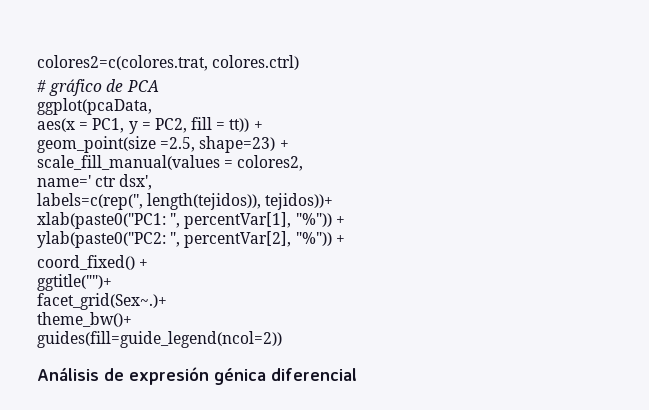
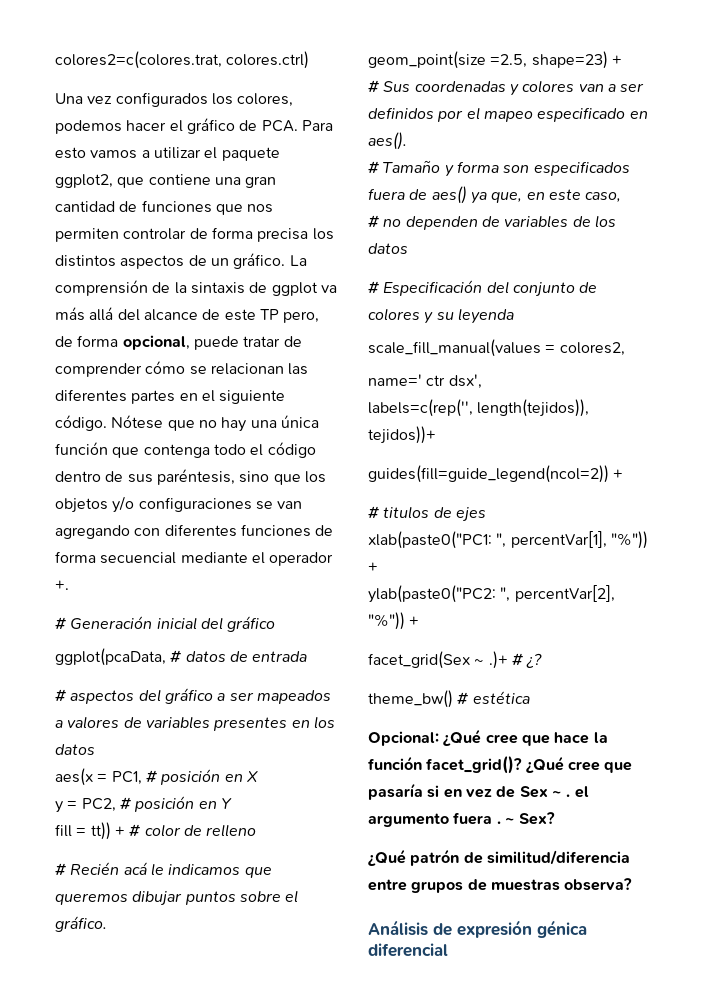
[37,79,159,96] [37,98,152,115] [37,117,263,134] [37,136,289,153] # gráfico de PCA // ggplot(pcaData, // aes(x = PC1, y = PC2, fill = tt)) + // geom_point(size =2.5, shape=23) + -> [55,92,294,107] [55,118,333,134] [55,147,280,161] [55,174,277,188] [55,200,274,215] [55,227,334,242] [55,253,307,269] [55,280,337,296] [55,307,320,323] [55,335,302,350] [55,361,309,377] [55,389,286,404] [55,415,319,432] [55,442,316,458] [55,469,326,485] [55,496,303,513] [55,524,334,539] [55,551,334,566] [55,580,69,590] [55,616,276,632] [55,648,308,666] [55,688,331,704] [55,716,335,731] [55,744,95,755] [55,768,258,786] [55,796,232,813] [55,822,257,840] [55,862,272,878] [55,890,299,906] [55,916,107,932] [368,51,622,69] [368,80,645,96] [368,107,648,122] [368,132,407,150] [368,160,630,177] [368,186,622,204] [368,215,616,230] [368,243,408,254] [368,280,598,297] [368,308,514,324] Una vez configurados los colores, podemos hacer el gráfico de PCA. Para esto vamos a utilizar el paquete ggplot2, que contiene una gran cantidad de funciones que nos permiten controlar de forma precisa los distintos aspectos de un gráfico. La comprensión de la sintaxis de ggplot va más allá del alcance de este TP pero, de forma opcional, puede tratar de comprender cómo se relacionan las diferentes partes en el siguiente código. Nótese que no hay una única función que contenga todo el código dentro de sus paréntesis, sino que los objetos y/o configuraciones se van agregando con diferentes funciones de forma secuencial mediante el operador +. // # Generación inicial del gráfico // ggplot(pcaData, # datos de entrada // # aspectos del gráfico a ser mapeados a valores de variables presentes en los datos // aes(x = PC1, # posición en X // y = PC2, # posición en Y // fill = tt)) + # color de relleno // # Recién acá le indicamos que queremos dibujar puntos sobre el gráfico. // geom_point(size =2.5, shape=23) + // # Sus coordenadas y colores van a ser definidos por el mapeo especificado en aes(). // # Tamaño y forma son especificados fuera de aes() ya que, en este caso, // # no dependen de variables de los datos // # Especificación del conjunto de colores y su leyenda
(334, 201) none -> [368,465,624,483] [368,506,486,522] // guides(fill=guide_legend(ncol=2)) + // # titulos de ejes
[37,255,149,270] [37,274,112,291] [37,293,167,310] [37,312,132,327] [37,331,282,348] coord_fixed() + // ggtitle("")+ // facet_grid(Sex~.)+ // theme_bw()+ // guides(fill=guide_legend(ncol=2)) -> [368,651,543,669] [368,690,530,708] [368,729,608,746] [368,756,633,774] [368,783,589,800] [368,812,556,827] [368,849,630,866] [368,878,633,893] facet_grid(Sex ~ .)+ # ¿? // theme_bw() # estética // Opcional: ¿Qué cree que hace la función facet_grid()? ¿Qué cree que pasaría si en vez de Sex ~ . el argumento fuera . ~ Sex? // ¿Qué patrón de similitud/diferencia entre grupos de muestras observa?

